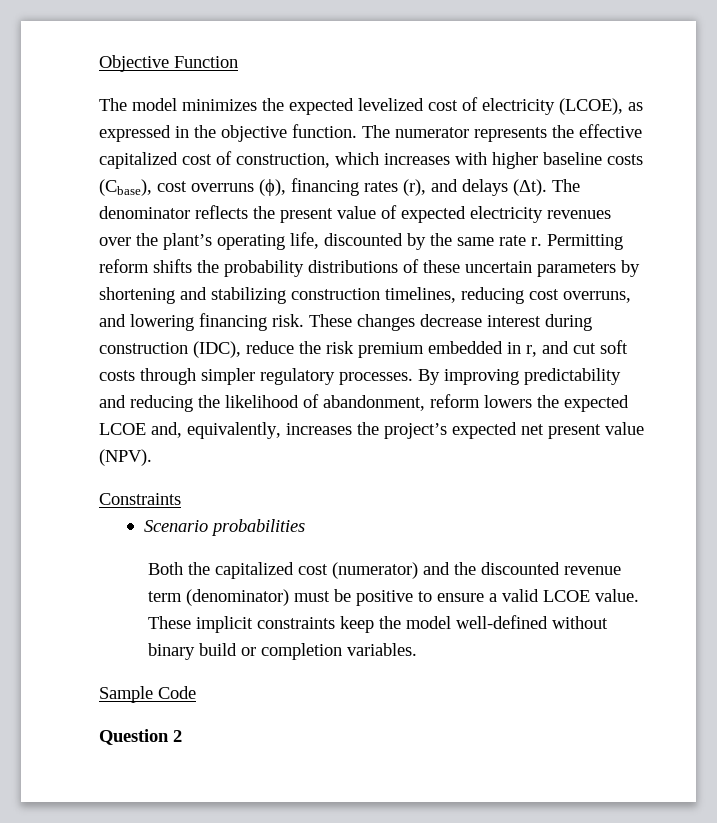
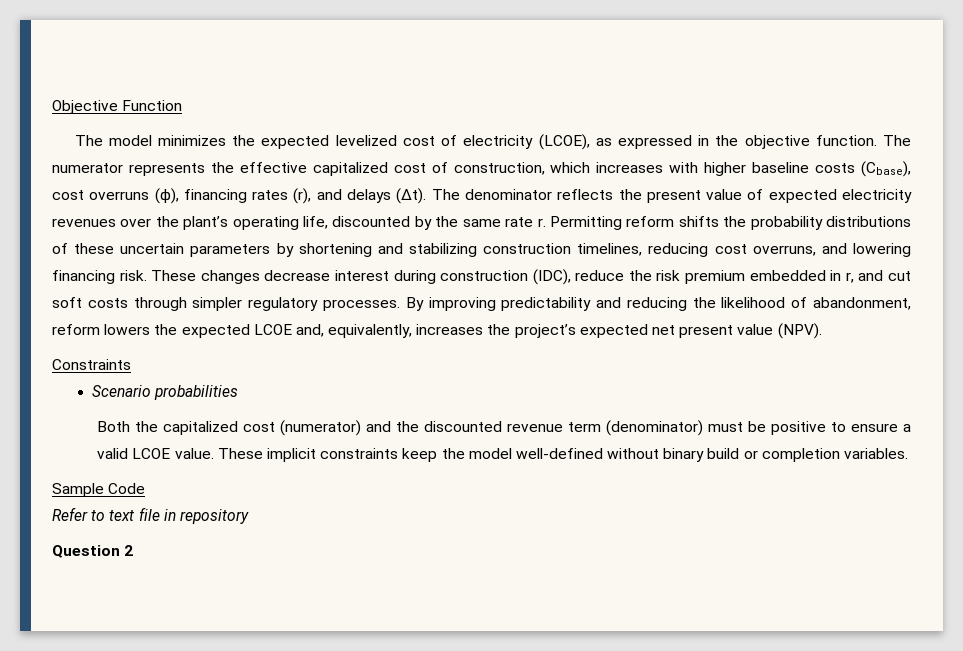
(196, 692) none -> [52,507,249,524] // Refer to text file in repository

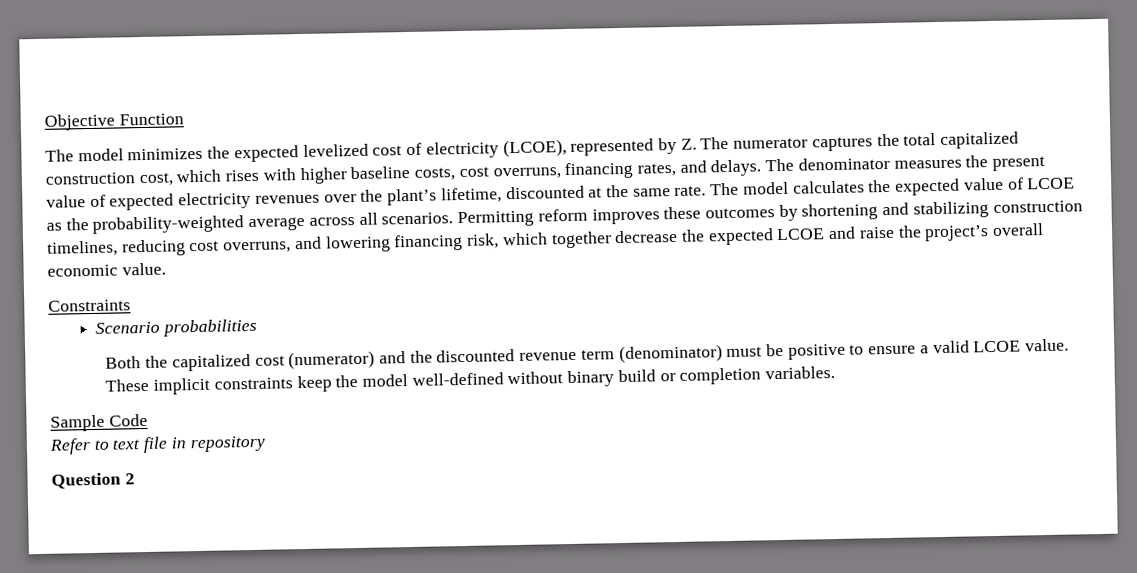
[595,135,911,149] [52,161,912,177] [52,188,427,204] as expressed in the objective function. The numerator represents the effective capitalized cost of construction, which increases with higher baseline costs (Cbase), cost overruns (ϕ), financing rates (r), and delays (Δt). -> [570,131,1020,156] [45,159,762,187] represented by Z. The numerator captures the total capitalized construction cost, which rises with higher baseline costs, cost overruns, financing rates, and delays.
[557,189,614,200] reflects -> [893,159,962,169] measures
[232,216,911,230] [52,243,271,257] operating life, discounted by the same rate r. Permitting reform shifts the probability distributions of these uncertain parameters -> [440,177,1076,204] [46,206,775,234] lifetime, discounted at the same rate. The model calculates the expected value of LCOE as the probability-weighted average across all scenarios. Permitting reform improves these outcomes
[119,269,912,285] [52,297,912,311] [52,323,822,339] risk. These changes decrease interest during construction (IDC), reduce the risk premium embedded in r, and cut soft costs through simpler regulatory processes. By improving predictability and reducing the likelihood of abandonment, reform lowers the expected LCOE and, equivalently, increases the project’s expected net present value (NPV). -> [466,223,1045,249] [47,262,166,277] risk, which together decrease the expected LCOE and raise the project’s overall economic value.

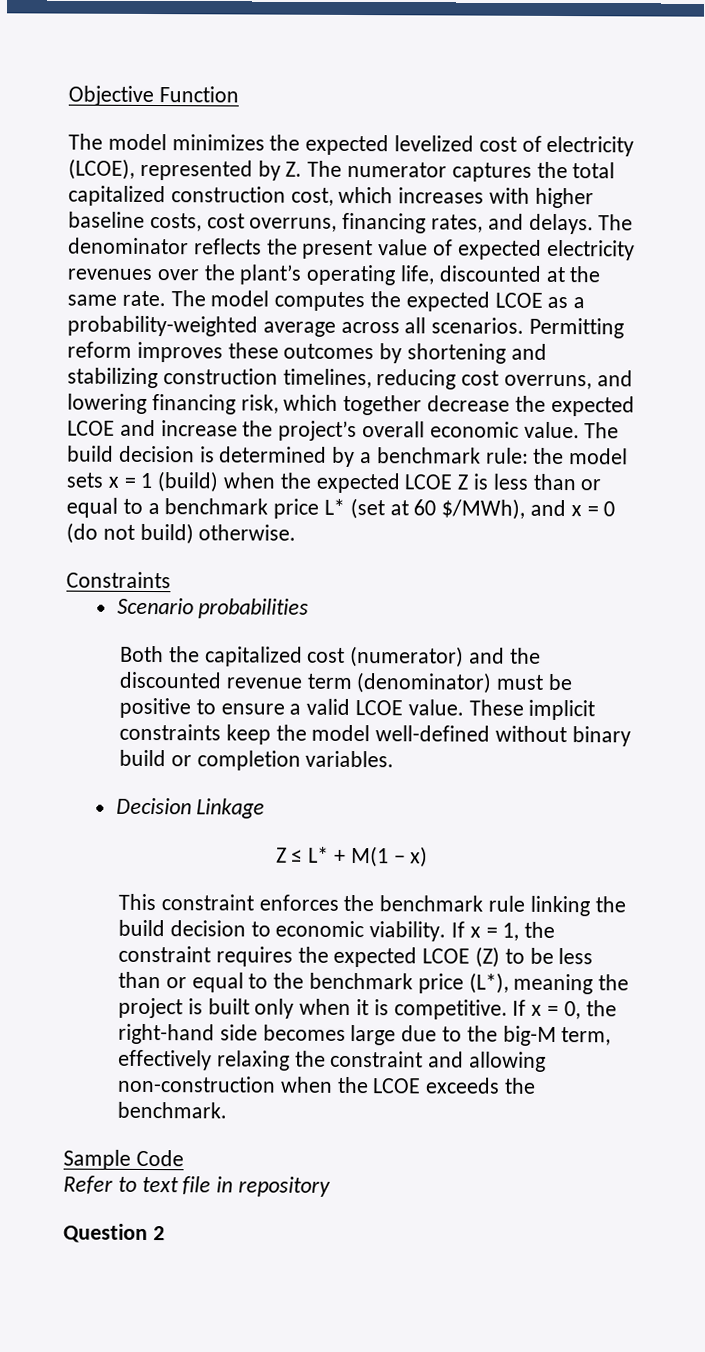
[225,169,260,182] rises -> [398,187,485,204] increases
[893,159,962,169] measures -> [193,238,262,255] reflects
[440,187,502,204] lifetime, -> [306,264,436,286] operating life,
[792,177,1024,196] calculates the expected value of -> [274,291,490,312] computes the expected
[65,218,89,231] the -> [573,297,586,309] a
[858,226,895,239] raise -> [160,420,238,437] increase
(166, 269) none -> [584,422,620,439] [67,445,629,468] [66,471,602,494] [66,497,616,520] [66,522,297,545] The build decision is determined by a benchmark rule: the model sets x = 1 (build) when the expected LCOE Z is less than or equal to a benchmark price L* (set at 60 $/MWh), and x = 0 (do not build) otherwise.
(836, 372) none -> [115,797,266,819] [275,845,429,868] [117,893,626,917] [117,919,556,942] [117,945,594,968] [117,971,630,995] [117,997,617,1020] [117,1023,612,1046] [117,1049,546,1072] [116,1075,536,1094] [116,1101,227,1119] // Decision Linkage // Z ≤ L* + M(1 − x) // This constraint enforces the benchmark rule linking the build decision to economic viability. If x = 1, the constraint requires the expected LCOE (Z) to be less than or equal to the benchmark price (L*), meaning the project is built only when it is competitive. If x = 0, the right-hand side becomes large due to the big-M term, effectively relaxing the constraint and allowing non-construction when the LCOE exceeds the benchmark.

